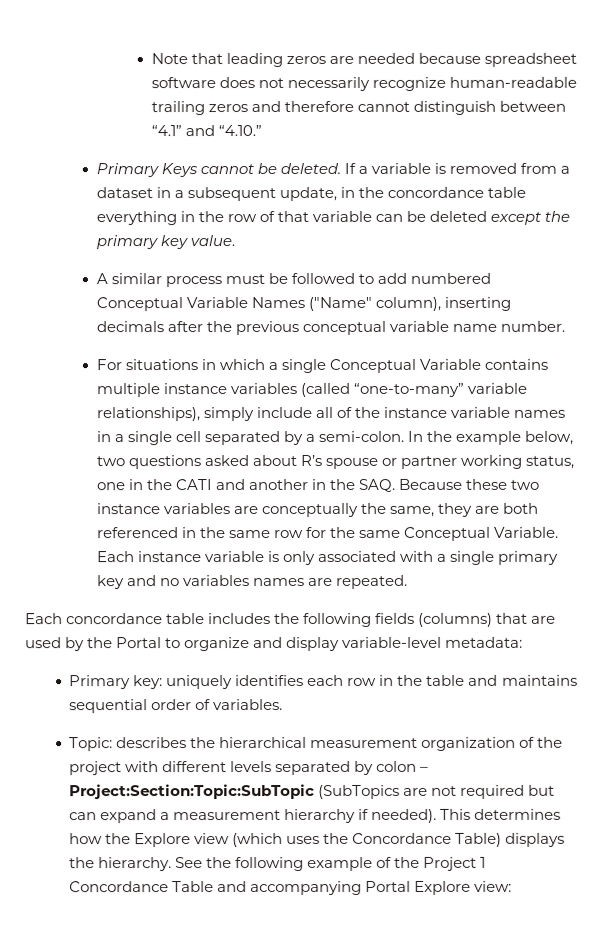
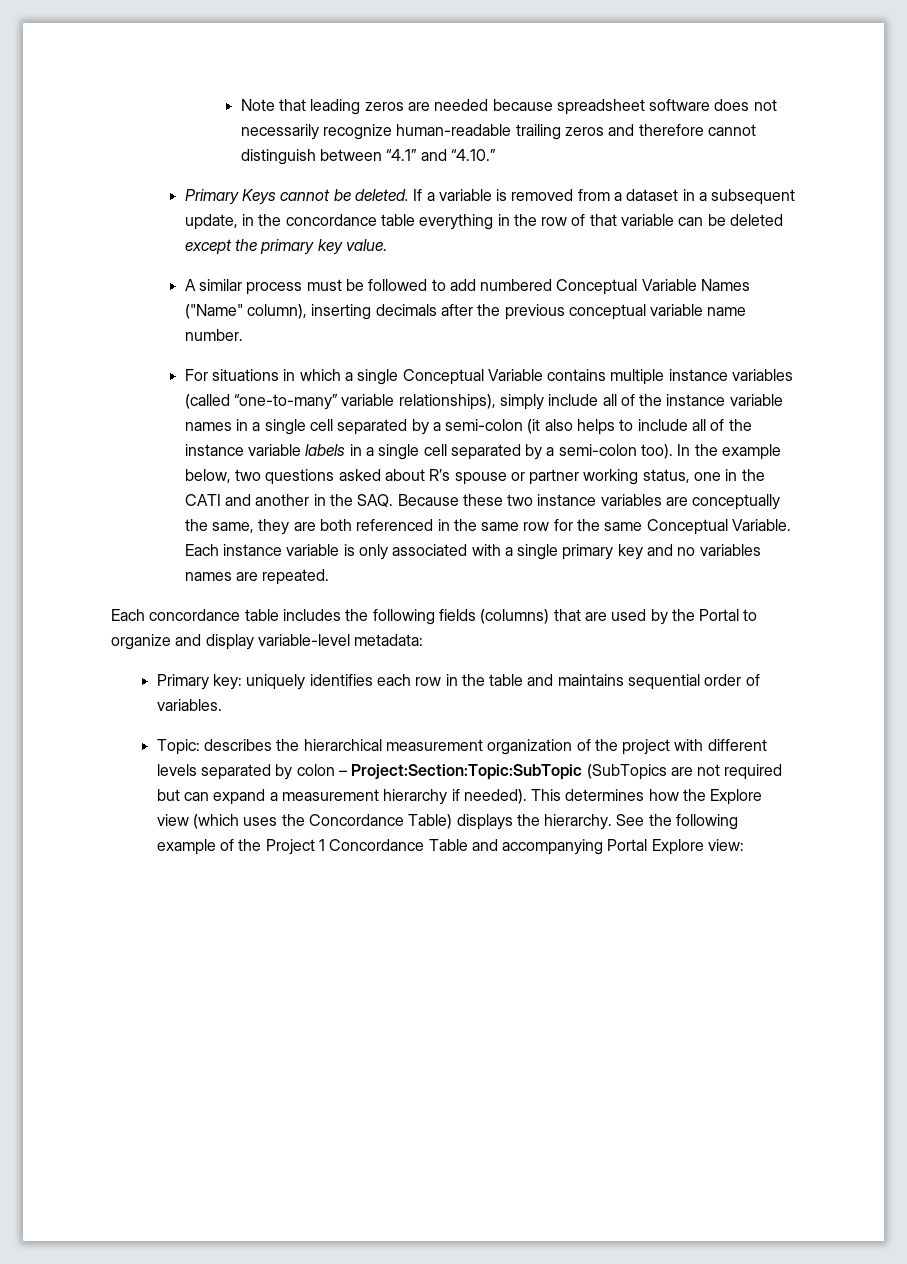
[317,430,404,442] semi-colon. -> [445,419,752,435] [184,444,674,460] semi-colon (it also helps to include all of the instance variable labels in a single cell separated by a semi-colon too).

